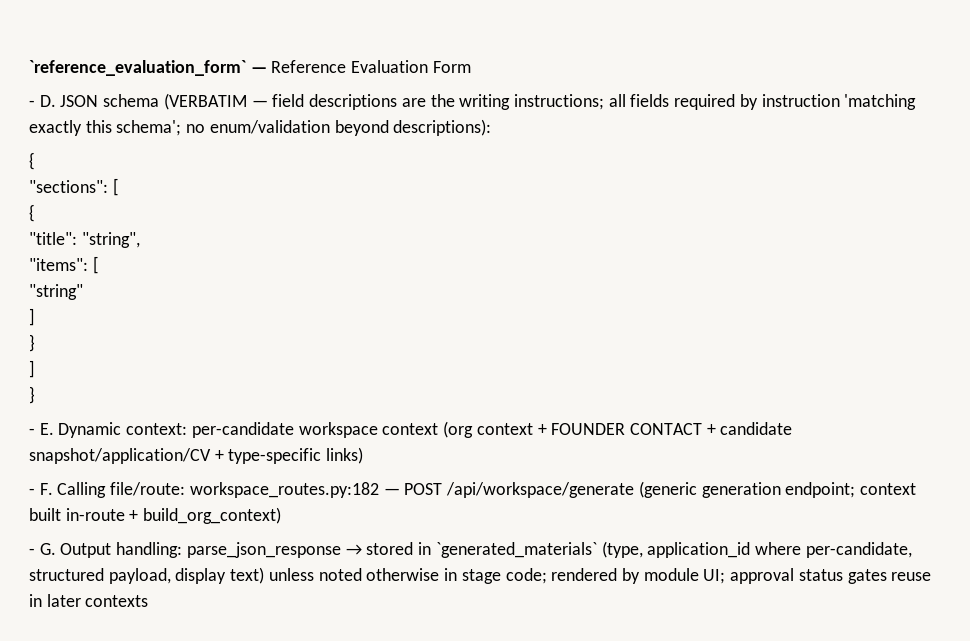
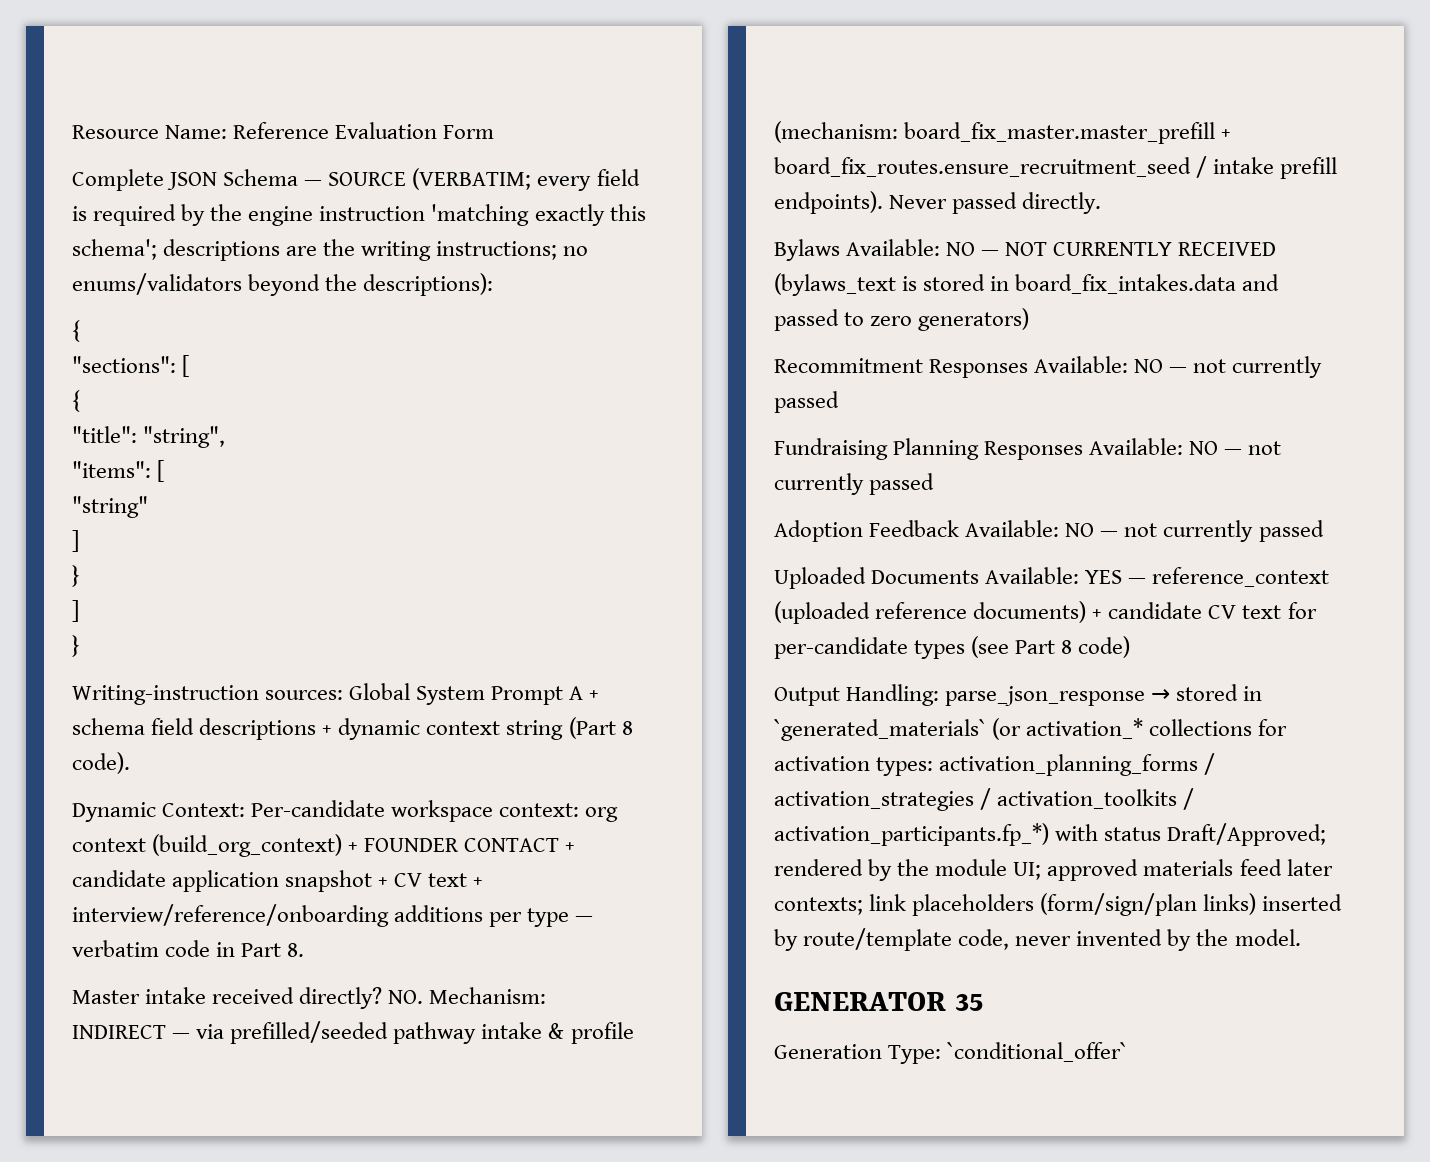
[29,60,267,76] `reference_evaluation_form` — -> [72,125,228,139] Resource Name:
[29,93,305,110] - D. JSON schema (VERBATIM — field -> [72,168,640,191] [72,204,646,226] [72,239,157,260] Complete JSON Schema — SOURCE (VERBATIM; every field is required by the engine instruction 'matching exactly this schema';
[608,94,917,110] [29,120,389,136] all fields required by instruction 'matching exactly this schema'; no enum/validation beyond -> [563,246,589,256] [72,273,358,296] no enums/validators beyond the
[29,421,533,438] - E. Dynamic context: per-candidate workspace context (org context -> [72,683,600,705] [72,717,633,740] [72,752,130,774] [72,800,619,822] [72,834,343,857] Writing-instruction sources: Global System Prompt A + schema field descriptions + dynamic context string (Part 8 code). // Dynamic Context: Per-candidate workspace context: org context (build_org_context)
[29,447,364,464] [29,481,916,498] [29,507,282,524] [29,542,183,558] snapshot/application/CV + type-specific links) // - F. Calling file/route: workspace_routes.py:182 — POST /api/workspace/generate (generic generation endpoint; context built in-route + build_org_context) // - G. Output handling: -> [172,870,484,892] [72,904,594,927] [72,940,305,957] [72,987,547,1009] [72,1021,634,1044] [774,121,1232,144] [774,156,1338,179] [774,191,1102,214] [774,239,1277,261] [774,273,1280,296] [774,308,1030,331] [774,356,1323,378] [774,391,839,413] [774,438,1282,460] [774,473,935,495] [774,520,1324,542] [774,567,1330,589] [774,601,1317,624] [774,636,1131,659] [774,684,940,706] application snapshot + CV text + interview/reference/onboarding additions per type — verbatim code in Part 8. // Master intake received directly? NO. Mechanism: INDIRECT — via prefilled/seeded pathway intake & profile (mechanism: board_fix_master.master_prefill + board_fix_routes.ensure_recruitment_seed / intake prefill endpoints). Never passed directly. // Bylaws Available: NO — NOT CURRENTLY RECEIVED (bylaws_text is stored in board_fix_intakes.data and passed to zero generators) // Recommitment Responses Available: NO — not currently passed // Fundraising Planning Responses Available: NO — not currently passed // Adoption Feedback Available: NO — not currently passed // Uploaded Documents Available: YES — reference_context (uploaded reference documents) + candidate CV text for per-candidate types (see Part 8 code) // Output Handling:
[601,541,912,558] [29,567,547,584] (type, application_id where per-candidate, structured payload, display text) unless noted otherwise in stage code; -> [992,718,1288,740] [774,753,1216,776] [774,788,1195,811] [774,823,1327,846] (or activation_* collections for activation types: activation_planning_forms / activation_strategies / activation_toolkits / activation_participants.fp_*) with status Draft/Approved;
(640, 576) none -> [897,859,930,876] the
[730,568,932,584] [29,594,149,607] approval status gates reuse in later contexts -> [1047,859,1333,881] [774,893,1343,916] [774,928,1301,951] [774,992,983,1011] [774,1042,1128,1064] approved materials feed later contexts; link placeholders (form/sign/plan links) inserted by route/template code, never invented by the model. // GENERATOR 35 // Generation Type: `conditional_offer`

